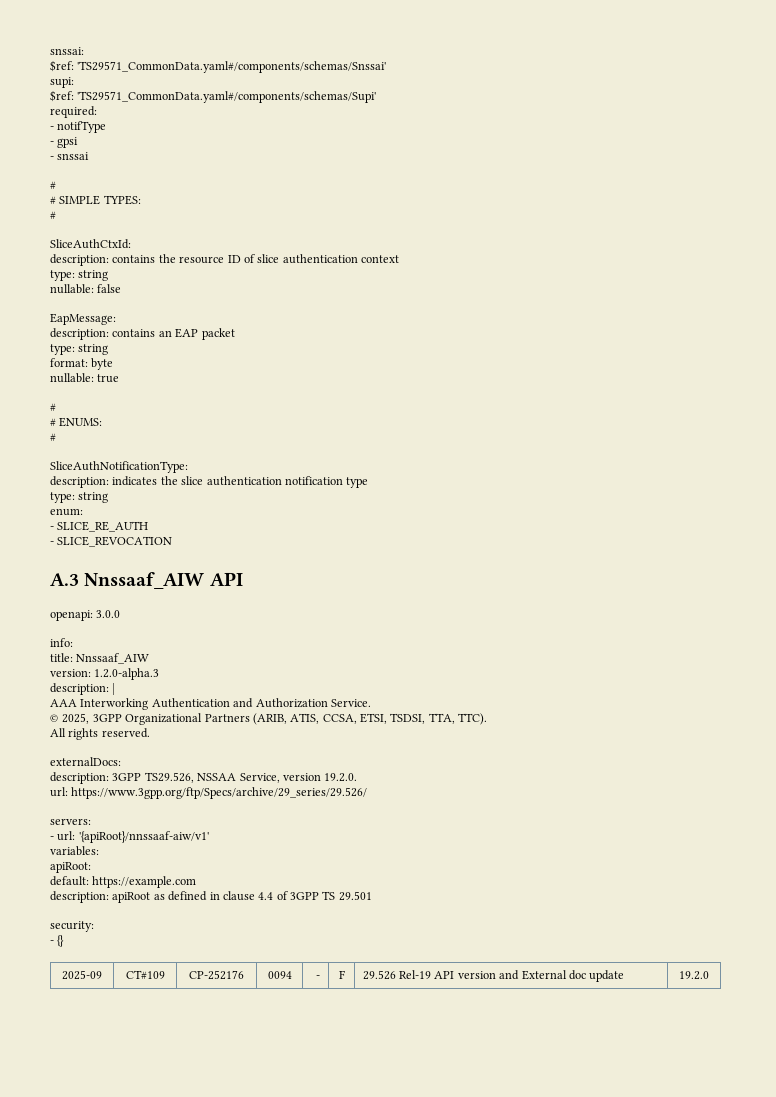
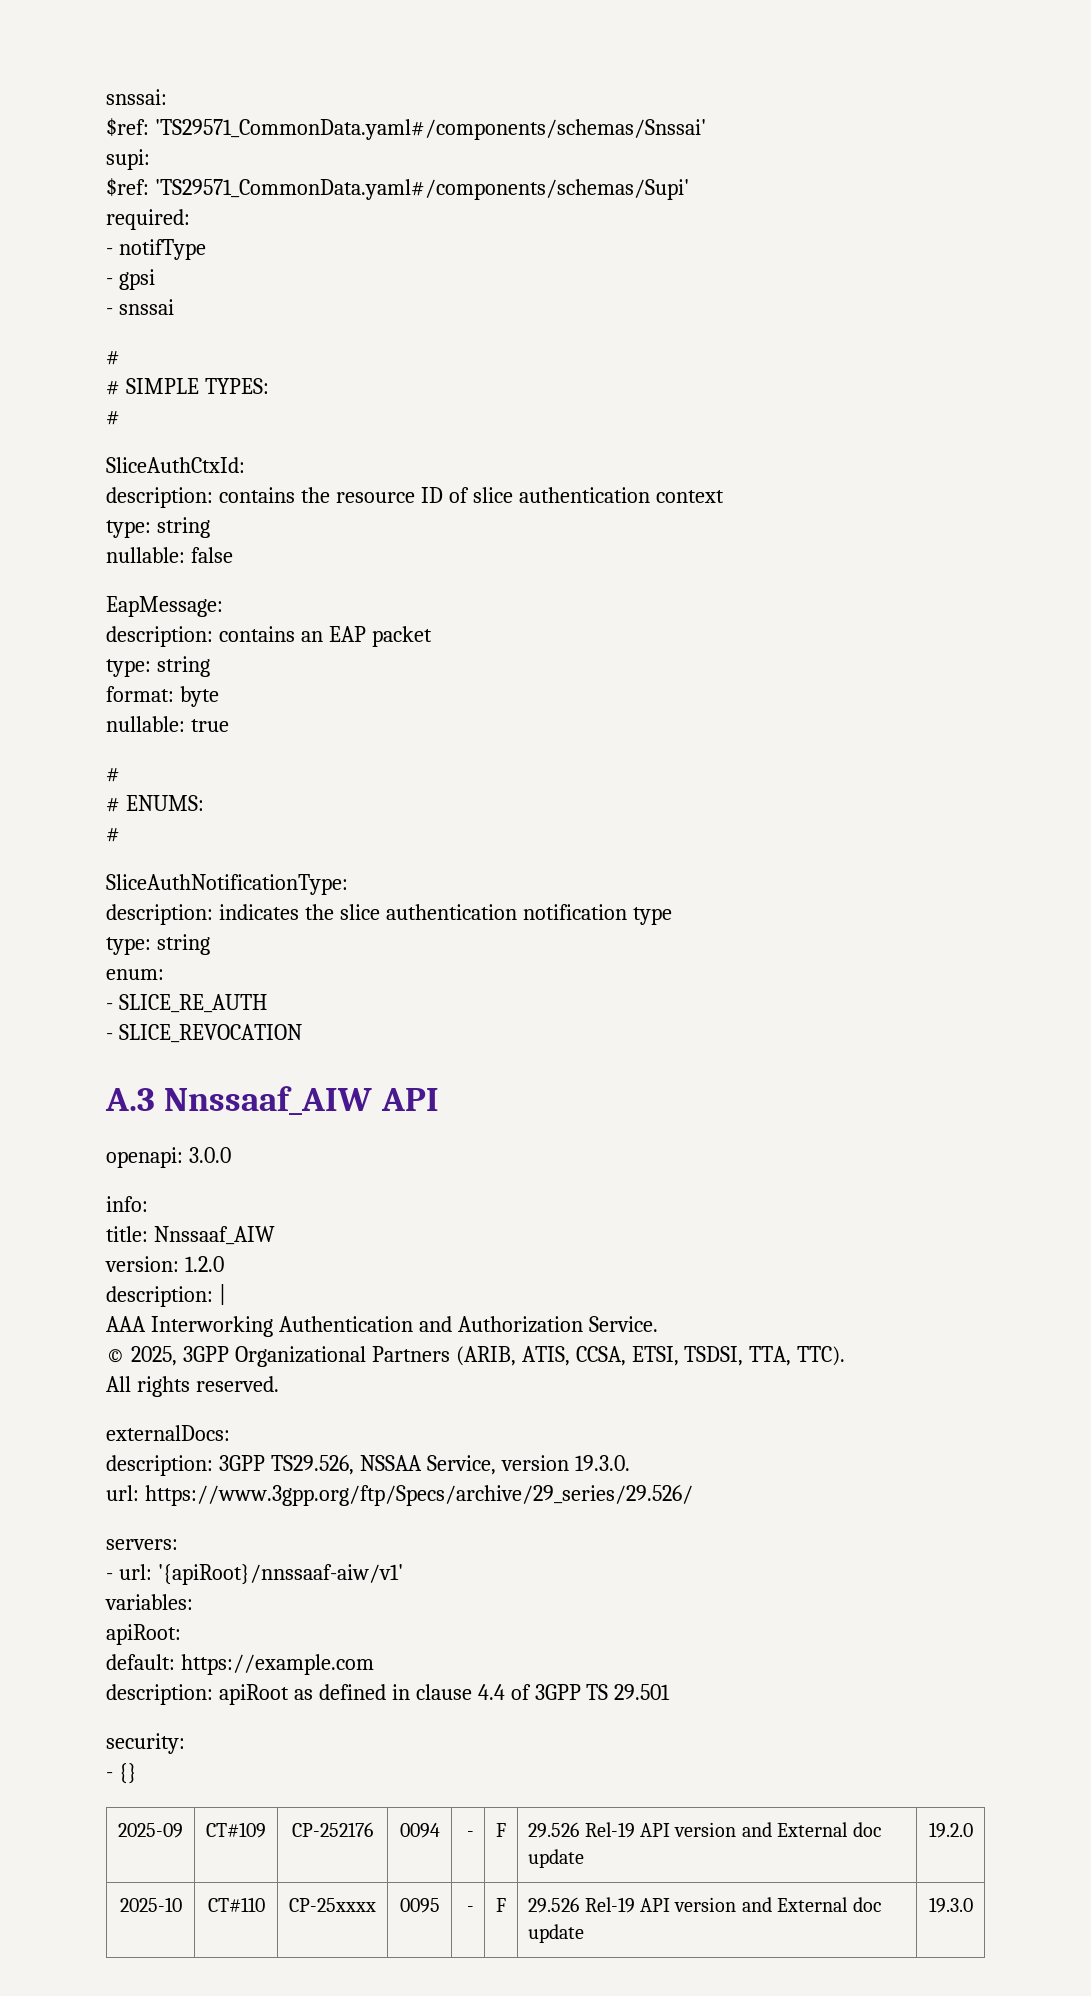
[94,668,160,680] 1.2.0-alpha.3 -> [184,1256,224,1272] 1.2.0
[324,773,358,782] 19.2.0. -> [574,1455,630,1471] 19.3.0.
(709, 975) none -> [119,1897,182,1912] [207,1897,265,1912] [289,1898,376,1912] [399,1898,440,1913] [466,1906,474,1912] [496,1898,506,1912] [528,1897,881,1913] [528,1924,585,1943] [928,1897,973,1913] // 2025-10 | CT#110 | CP-25xxxx | 0095 | - | F | 29.526 Rel-19 API version and External doc update | 19.3.0

